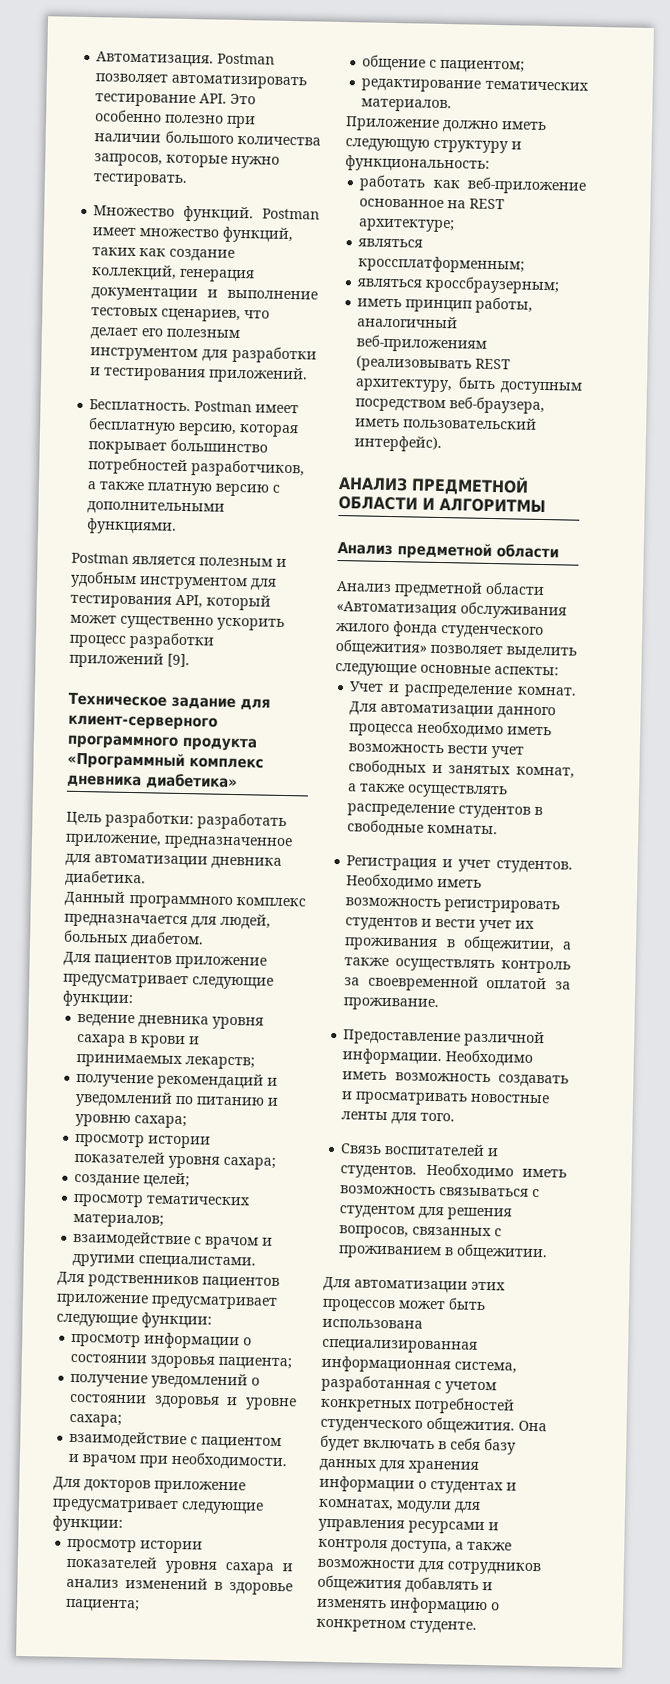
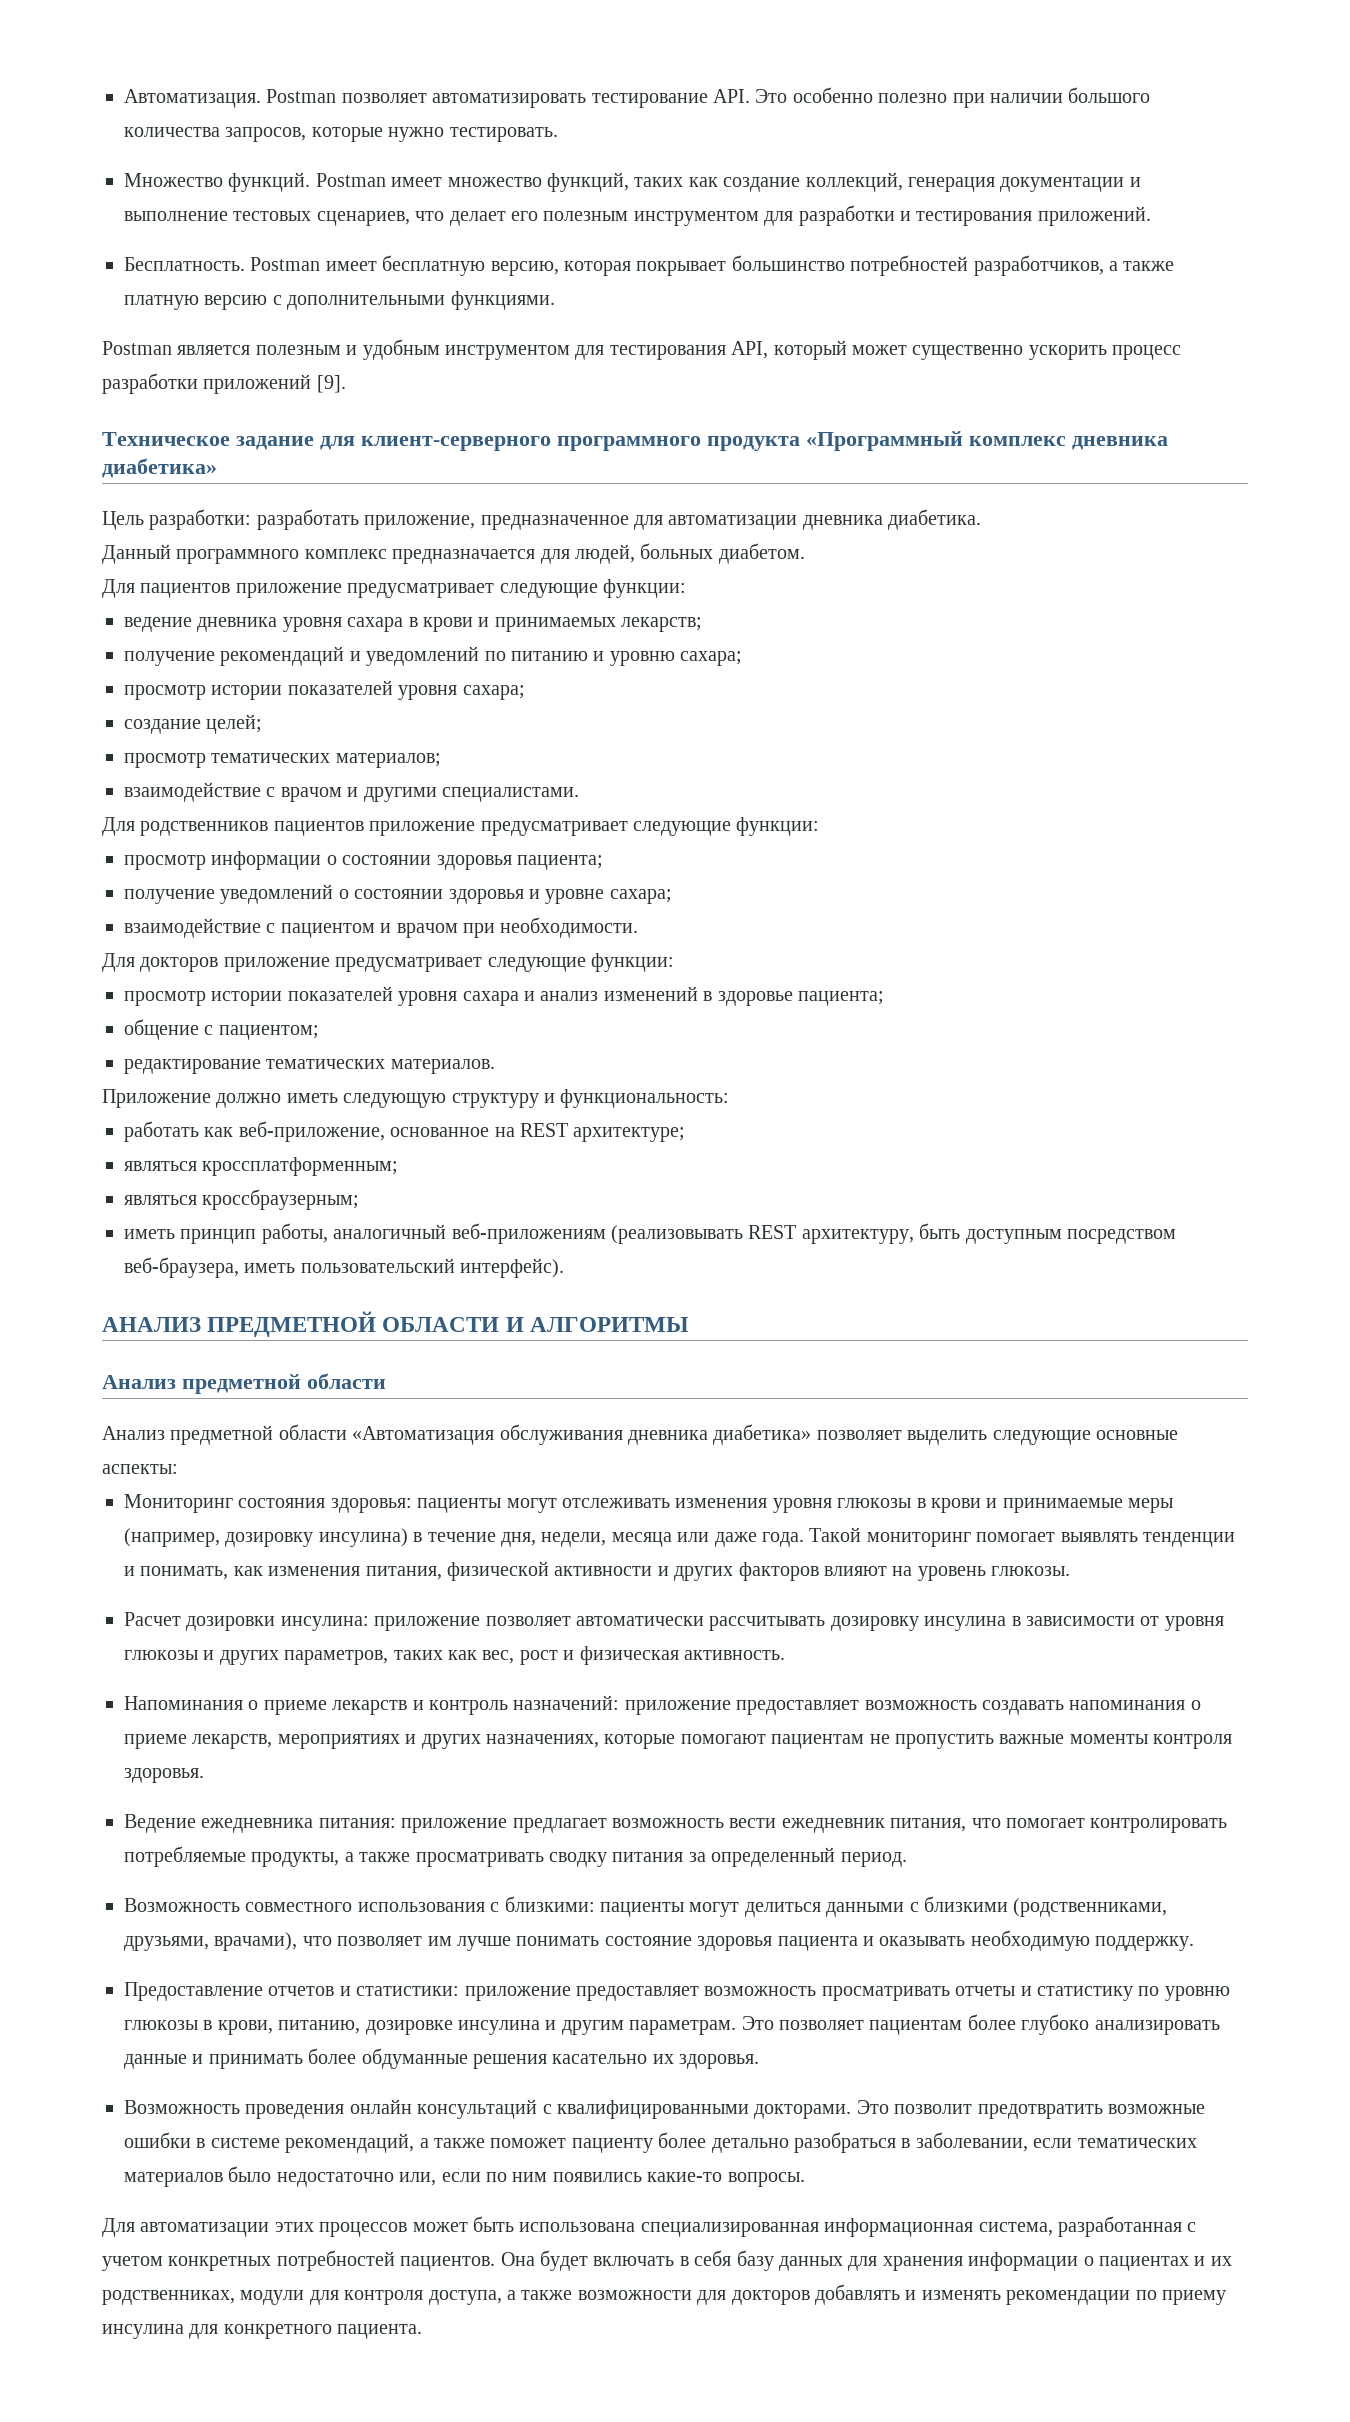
[467,176,587,195] веб-приложение -> [238,1121,385,1142] веб-приложение,
[336,621,544,640] [335,638,427,657] жилого фонда студенческого общежития» -> [628,1424,812,1445] дневника диабетика»
[349,681,577,699] [349,701,557,720] [349,720,553,739] [348,743,525,759] [348,759,575,779] [347,783,509,799] [347,803,544,819] [347,819,499,837] [346,855,573,874] [346,873,483,891] [345,897,561,914] [345,917,536,933] [344,935,572,954] [344,957,571,974] [344,974,571,992] [343,997,440,1012] [343,1029,546,1048] [342,1048,534,1067] [342,1071,569,1088] [341,1091,551,1106] [341,1111,456,1125] [340,1143,500,1157] [340,1162,567,1181] [340,1185,541,1198] [339,1205,513,1221] [339,1225,503,1239] [338,1243,549,1262] Учет и распределение комнат. Для автоматизации данного процесса необходимо иметь возможность вести учет свободных и занятых комнат, а также осуществлять распределение студентов в свободные комнаты. // Регистрация и учет студентов. Необходимо иметь возможность регистрировать студентов и вести учет их проживания в общежитии, а также осуществлять контроль за своевременной оплатой за проживание. // Предоставление различной информации. Необходимо иметь возможность создавать и просматривать новостные ленты для того. // Связь воспитателей и студентов. Необходимо иметь возможность связываться с студентом для решения вопросов, связанных с проживанием в общежитии. -> [124,1494,1174,1513] [124,1527,1235,1547] [124,1561,1071,1581] [124,1612,1224,1631] [124,1646,785,1665] [124,1695,1201,1715] [124,1734,1233,1749] [124,1768,204,1783] [124,1814,1228,1833] [124,1846,907,1867] [124,1896,1168,1917] [124,1930,1195,1951] [124,1982,1230,2001] [124,2014,1220,2035] [124,2048,760,2069] [124,2099,1205,2119] [124,2132,1197,2153] [124,2166,805,2187] Мониторинг состояния здоровья: пациенты могут отслеживать изменения уровня глюкозы в крови и принимаемые меры (например, дозировку инсулина) в течение дня, недели, месяца или даже года. Такой мониторинг помогает выявлять тенденции и понимать, как изменения питания, физической активности и других факторов влияют на уровень глюкозы. // Расчет дозировки инсулина: приложение позволяет автоматически рассчитывать дозировку инсулина в зависимости от уровня глюкозы и других параметров, таких как вес, рост и физическая активность. // Напоминания о приеме лекарств и контроль назначений: приложение предоставляет возможность создавать напоминания о приеме лекарств, мероприятиях и других назначениях, которые помогают пациентам не пропустить важные моменты контроля здоровья. // Ведение ежедневника питания: приложение предлагает возможность вести ежедневник питания, что помогает контролировать потребляемые продукты, а также просматривать сводку питания за определенный период. // Возможность совместного использования с близкими: пациенты могут делиться данными с близкими (родственниками, друзьями, врачами), что позволяет им лучше понимать состояние здоровья пациента и оказывать необходимую поддержку. // Предоставление отчетов и статистики: приложение предоставляет возможность просматривать отчеты и статистику по уровню глюкозы в крови, питанию, дозировке инсулина и другим параметрам. Это позволяет пациентам более глубоко анализировать данные и принимать более обдуманные решения касательно их здоровья. // Возможность проведения онлайн консультаций с квалифицированными докторами. Это позволит предотвратить возможные ошибки в системе рекомендаций, а также поможет пациенту более детально разобраться в заболевании, если тематических материалов было недостаточно или, если по ним появились какие-то вопросы.
[320,1416,515,1435] студенческого общежития. -> [400,2256,496,2271] пациентов.
[430,1480,517,1495] [318,1498,481,1514] [318,1518,499,1535] студентах и комнатах, модули для управления ресурсами и -> [1098,2256,1232,2271] [102,2290,339,2305] пациентах и их родственниках, модули для
[447,1561,541,1576] [317,1574,402,1593] сотрудников общежития -> [731,2290,810,2305] докторов
[389,1597,500,1615] [316,1618,477,1634] информацию о конкретном студенте. -> [1006,2290,1226,2305] [102,2324,423,2339] рекомендации по приему инсулина для конкретного пациента.

